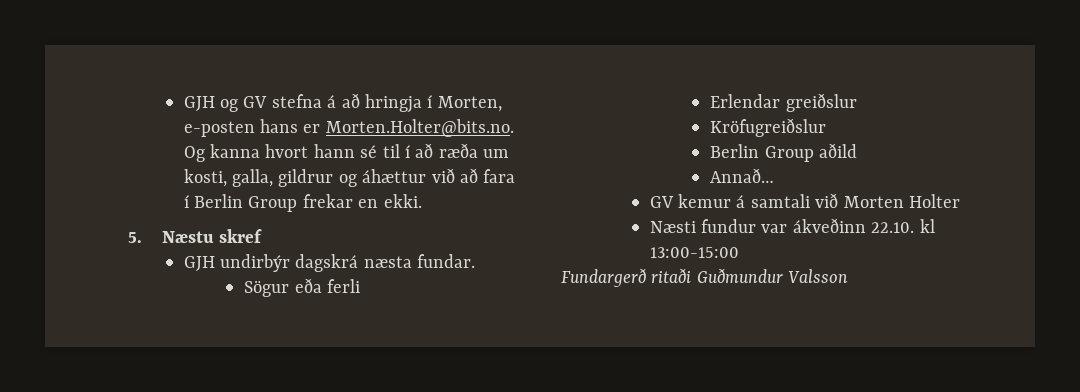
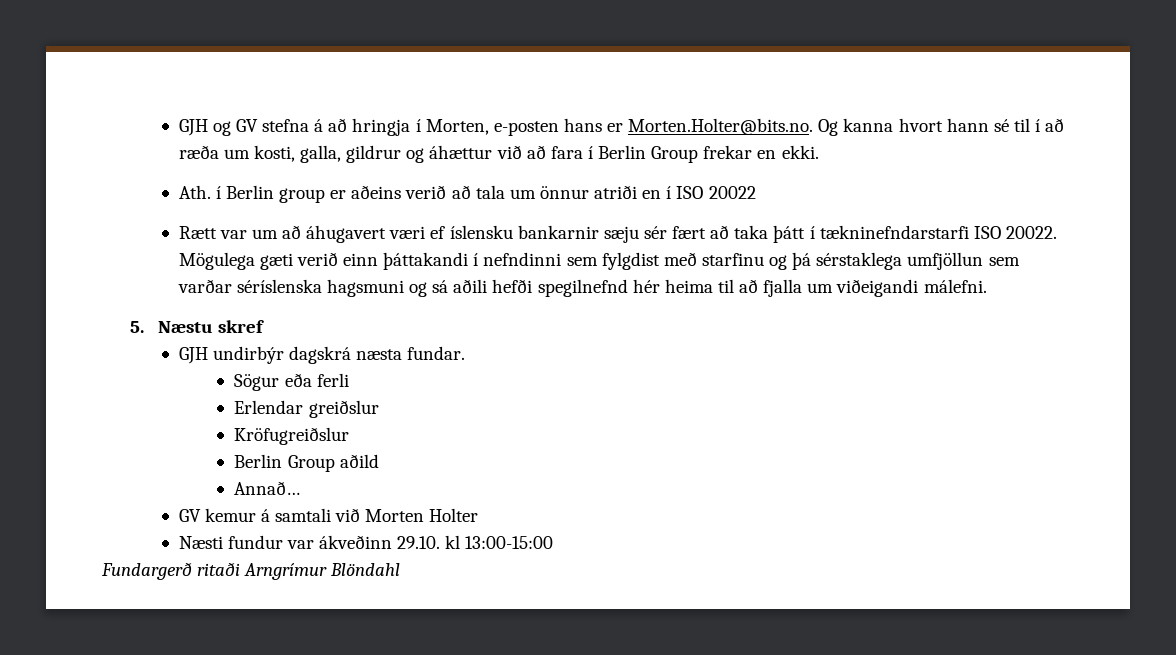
(422, 201) none -> [178,185,756,203] [178,225,1057,243] [178,252,1020,270] [177,279,987,297] // Ath. í Berlin group er aðeins verið að tala um önnur atriði en í ISO 20022 // Rætt var um að áhugavert væri ef íslensku bankarnir sæju sér fært að taka þátt í tækninefndarstarfi ISO 20022. Mögulega gæti verið einn þáttakandi í nefndinni sem fylgdist með starfinu og þá sérstaklega umfjöllun sem varðar séríslenska hagsmuni og sá aðili hefði spegilnefnd hér heima til að fjalla um viðeigandi málefni.
[871,222,915,233] 22.10. -> [397,536,441,549] 29.10.
[696,268,849,283] Guðmundur Valsson -> [244,563,401,580] Arngrímur Blöndahl

